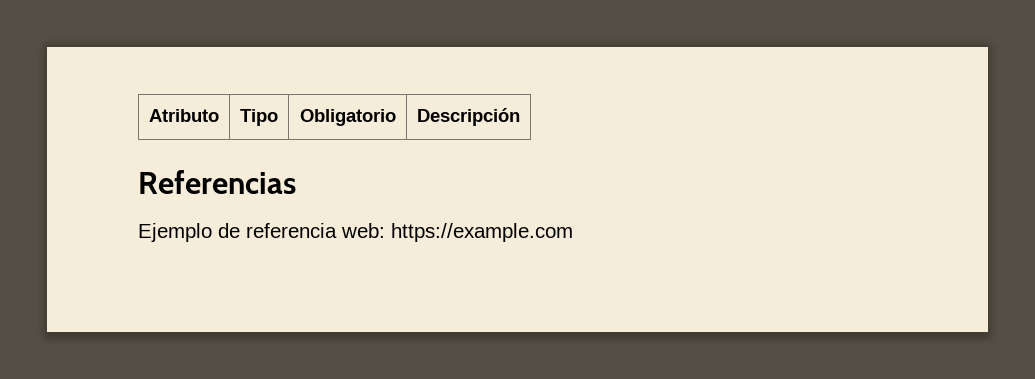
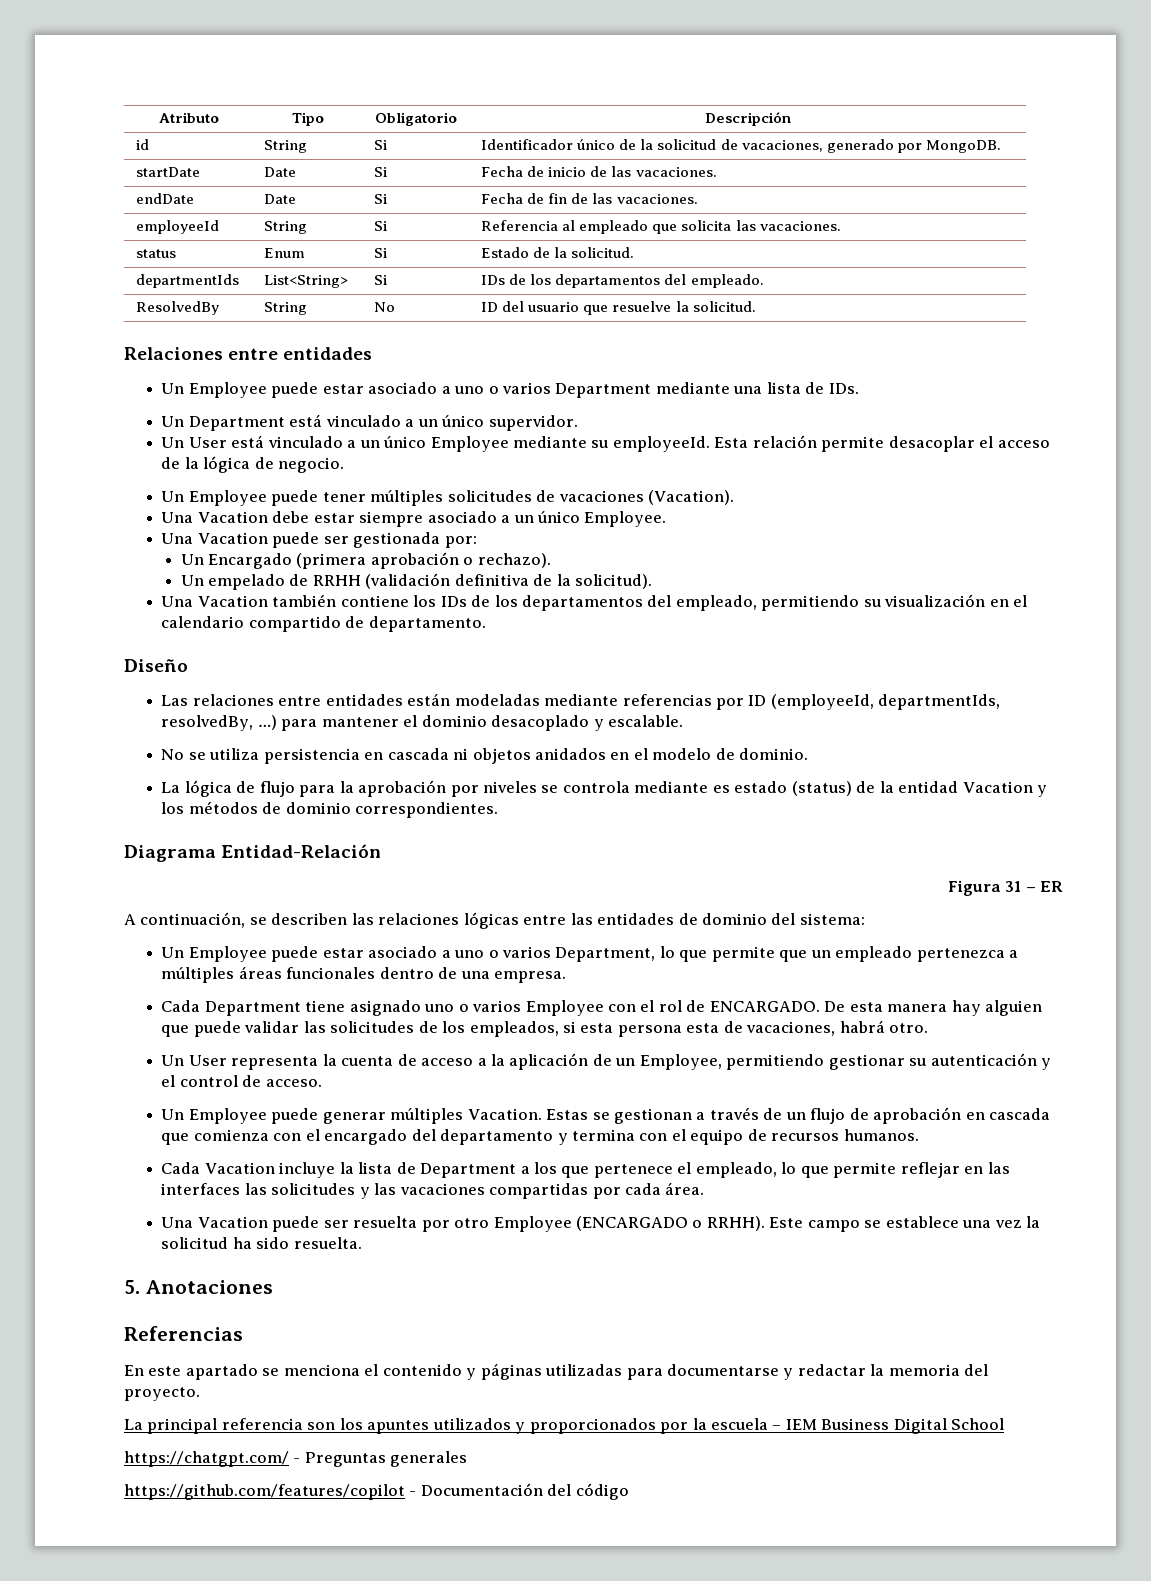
[138,170,296,194] [138,223,573,242] // Referencias // Ejemplo de referencia web: https://example.com -> [136,139,150,150] [264,140,308,153] [374,140,388,150] [481,139,1001,153] [136,167,201,177] [264,167,297,177] [374,167,388,177] [481,166,717,177] [136,193,195,204] [264,194,297,204] [374,194,388,204] [481,193,698,204] [136,220,220,234] [264,221,308,234] [374,221,388,231] [481,220,841,234] [136,249,177,258] [264,248,306,258] [374,248,388,258] [481,247,635,258] [136,274,240,288] [264,275,349,288] [374,275,388,285] [481,274,764,288] [136,301,220,315] [264,302,308,315] [374,302,396,312] [481,301,756,315] [124,347,373,360] [161,382,859,398] [161,414,578,431] [161,435,1050,452] [161,456,345,473] [161,490,735,506] [161,511,667,527] [161,532,477,548] [180,552,551,569] [180,573,653,590] [161,594,1028,611] [161,616,486,632] [124,659,188,672] [161,693,1001,710] [161,715,684,731] [161,748,809,764] [161,780,1047,797] [161,801,499,818] [124,844,382,862] [947,880,1063,896] [124,912,865,929] [161,946,1019,962] [161,966,567,983] [161,1000,1043,1016] [161,1020,929,1037] [161,1053,1052,1070] [161,1075,322,1087] [161,1107,1051,1124] [161,1129,919,1145] [161,1162,1010,1178] [161,1182,705,1199] [161,1216,1041,1232] [161,1237,362,1249] [124,1280,273,1294] [124,1326,243,1341] [124,1363,989,1380] [124,1387,200,1401] [124,1418,1005,1434] [124,1451,468,1467] [124,1483,629,1500] // id | String | Si | Identificador único de la solicitud de vacaciones, generado por MongoDB. // startDate | Date | Si | Fecha de inicio de las vacaciones. // endDate | Date | Si | Fecha de fin de las vacaciones. // employeeId | String | Si | Referencia al empleado que solicita las vacaciones. // status | Enum | Si | Estado de la solicitud. // departmentIds | List<String> | Si | IDs de los departamentos del empleado. // ResolvedBy | String | No | ID del usuario que resuelve la solicitud. // Relaciones entre entidades // Un Employee puede estar asociado a uno o varios Department mediante una lista de IDs. // Un Department está vinculado a un único supervidor. // Un User está vinculado a un único Employee mediante su employeeId. Esta relación permite desacoplar el acceso de la lógica de negocio. // Un Employee puede tener múltiples solicitudes de vacaciones (Vacation). // Una Vacation debe estar siempre asociado a un único Employee. // Una Vacation puede ser gestionada por: // Un Encargado (primera aprobación o rechazo). // Un empelado de RRHH (validación definitiva de la solicitud). // Una Vacation también contiene los IDs de los departamentos del empleado, permitiendo su visualización en el calendario compartido de departamento. // Diseño // Las relaciones entre entidades están modeladas mediante referencias por ID (employeeId, departmentIds, resolvedBy, …) para mantener el dominio desacoplado y escalable. // No se utiliza persistencia en cascada ni objetos anidados en el modelo de dominio. // La lógica de flujo para la aprobación por niveles se controla mediante es estado (status) de la entidad Vacation y los métodos de dominio correspondientes. // Diagrama Entidad-Relación // Figura 31 – ER // A continuación, se describen las relaciones lógicas entre las entidades de dominio del sistema: // Un Employee puede estar asociado a uno o varios Department, lo que permite que un empleado pertenezca a múltiples áreas funcionales dentro de una empresa. // Cada Department tiene asignado uno o varios Employee con el rol de ENCARGADO. De esta manera hay alguien que puede validar las solicitudes de los empleados, si esta persona esta de vacaciones, habrá otro. // Un User representa la cuenta de acceso a la aplicación de un Employee, permitiendo gestionar su autenticación y el control de acceso. // Un Employee puede generar múltiples Vacation. Estas se gestionan a través de un flujo de aprobación en cascada que comienza con el encargado del departamento y termina con el equipo de recursos humanos. // Cada Vacation incluye la lista de Department a los que pertenece el empleado, lo que permite reflejar en las interfaces las solicitudes y las vacaciones compartidas por cada área. // Una Vacation puede ser resuelta por otro Employee (ENCARGADO o RRHH). Este campo se establece una vez la solicitud ha sido resuelta. // 5. Anotaciones // Referencias // En este apartado se menciona el contenido y páginas utilizadas para documentarse y redactar la memoria del proyecto. // La principal referencia son los apuntes utilizados y proporcionados por la escuela – IEM Business Digital School // https://chatgpt.com/ - Preguntas generales // https://github.com/features/copilot - Documentación del código

